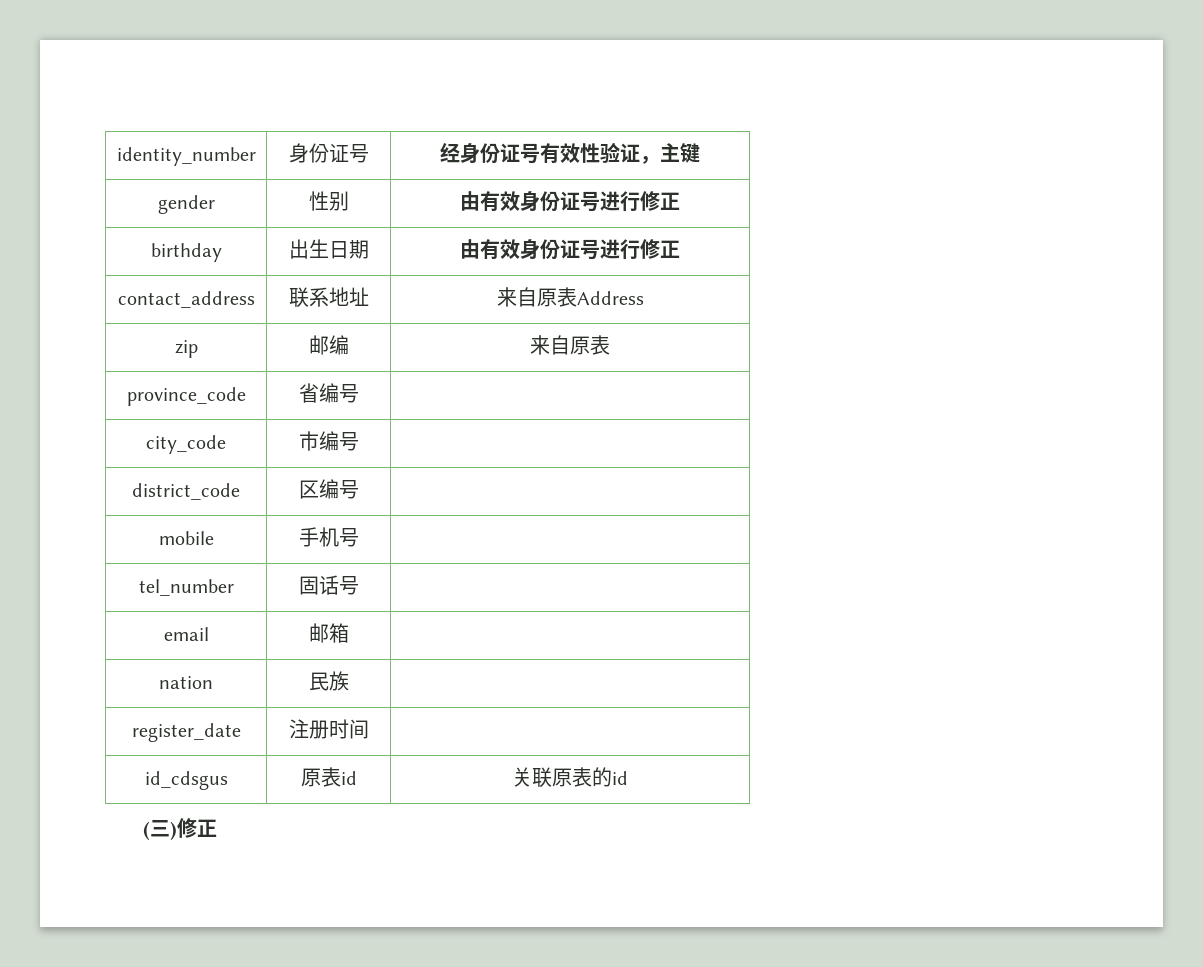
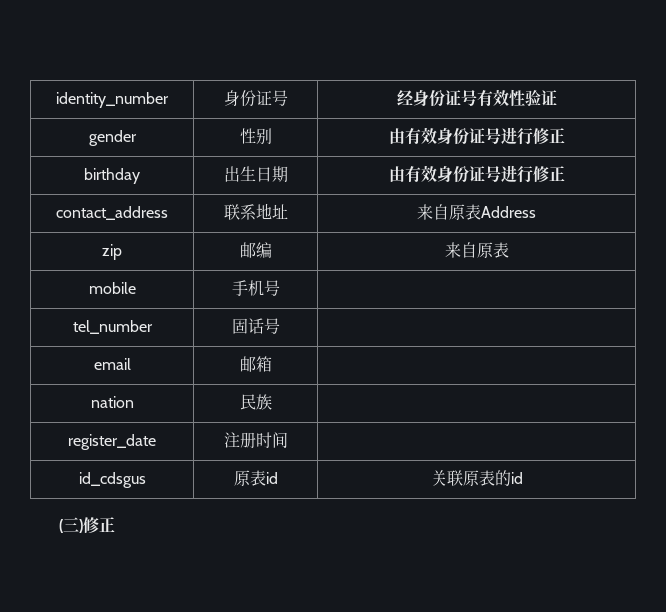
[640,143,700,164] ，主键 -> (557, 98) none
[126,387,246,406] [298,383,359,403] [146,435,226,454] [298,431,359,451] [132,483,240,500] [298,479,359,499] // province_code | 省编号 | // city_code | 市编号 | // district_code | 区编号 | -> (509, 250) none

